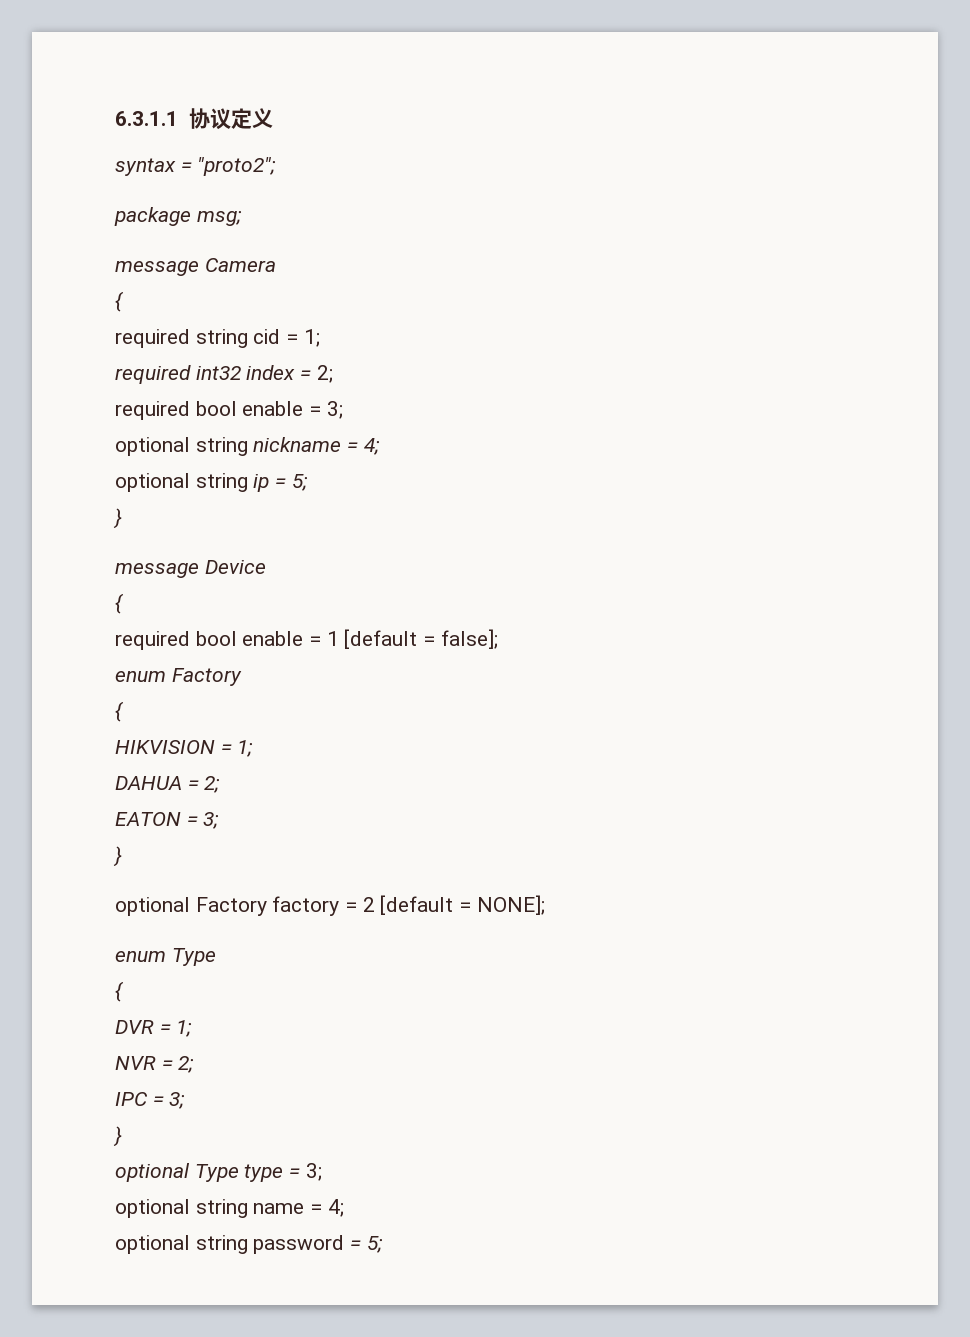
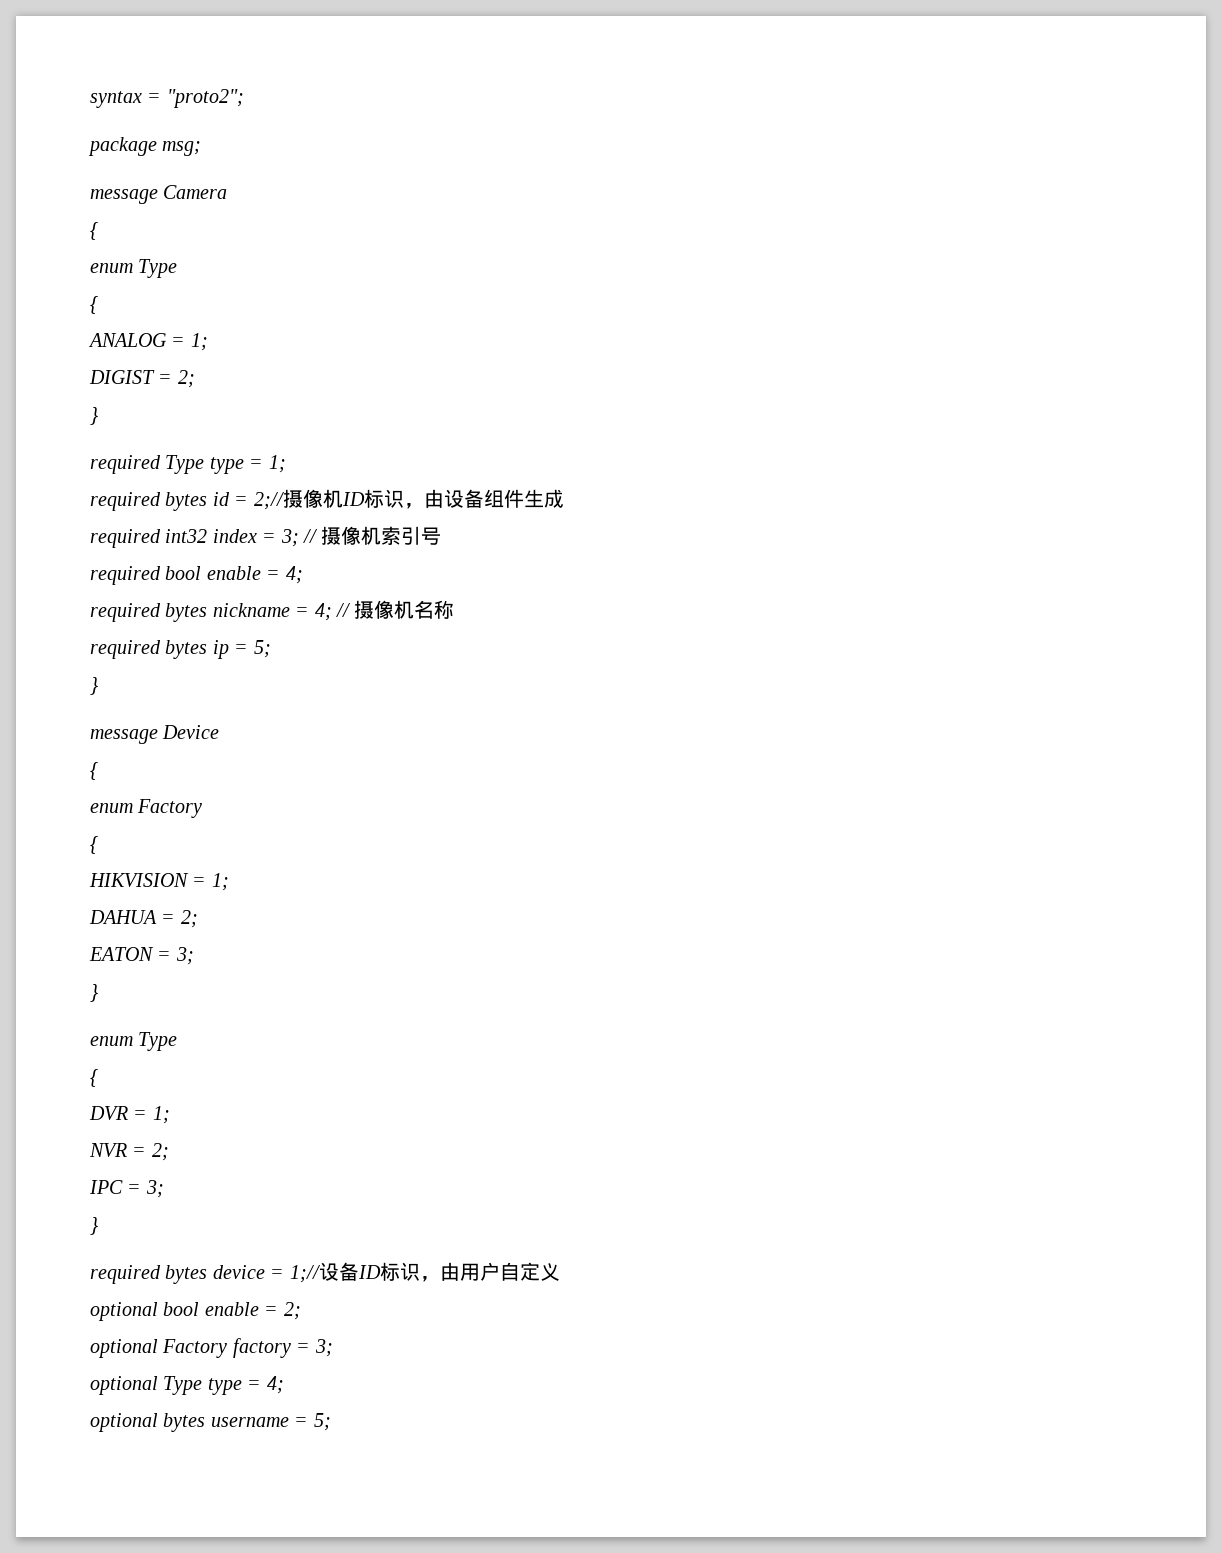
[115,108,273,130] 6.3.1.1协议定义 // -> (90, 99) none
[115,329,320,348] required string cid = 1; -> [90,259,178,278] [90,296,98,314] [88,333,208,351] [89,370,195,388] [90,407,98,425] [90,455,286,474] [90,489,564,511] enum Type // { // ANALOG = 1; // DIGIST = 2; // } // required Type type = 1; // required bytes id = 2;//摄像机ID标识，由设备组件生成
[316,365,333,383] [115,401,343,420] [115,437,248,456] 2; // required bool enable = 3; // optional string -> [280,526,442,547] [90,566,303,585] [90,603,208,622] 3; // 摄像机索引号 // required bool enable = 4; // required bytes
[115,473,248,492] // optional string -> [336,600,455,619] [90,640,208,659] // 摄像机名称 // required bytes
[115,629,498,650] // required bool enable = 1 [default = false]; -> (98, 771) none
[115,895,545,916] // optional Factory factory = 2 [default = NONE]; -> (98, 993) none
(122, 1136) none -> [90,1262,560,1284] [90,1302,301,1321] [90,1338,333,1358] // required bytes device = 1;//设备ID标识，由用户自定义 // optional bool enable = 2; // optional Factory factory = 3;
[305,1163,322,1181] [115,1199,344,1218] [115,1235,345,1254] 3; // optional string name = 4; // optional string password -> [266,1376,284,1394] [90,1413,289,1432] 4; // optional bytes username

